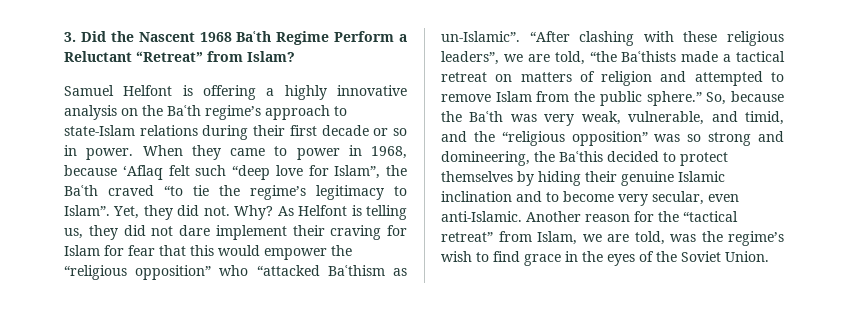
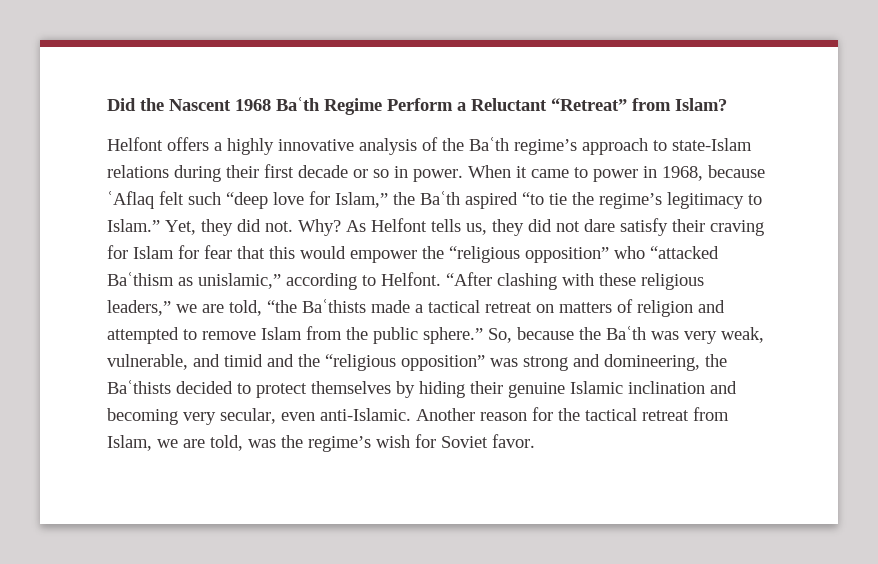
[64,32,76,42] 3. -> (107, 104) none
[64,85,256,100] Samuel Helfont is offering -> [107,137,209,151] Helfont offers
[121,108,138,116] on -> [422,137,438,151] of
[191,145,221,160] they -> [516,166,527,178] it
[122,165,163,180] ‘Aflaq -> [107,191,154,209] ʿAflaq
[334,165,407,179] [64,185,154,196] Islam”, the Baʿth craved -> [335,191,518,209] Islam,” the Baʿth aspired
[64,205,110,216] Islam”. -> [107,219,160,232] Islam.”
[351,205,408,220] is telling -> [431,219,461,232] tells
[215,225,287,240] implement -> [620,218,668,236] satisfy
[441,31,520,42] un-Islamic”. -> [198,272,441,290] unislamic,” according to Helfont.
[441,51,499,65] leaders”, -> [107,300,171,316] leaders,”
[745,111,784,125] timid, -> [224,354,263,367] timid
[687,134,702,142] so -> (518, 362) none
[559,151,603,162] Baʿthis -> [107,380,171,394] Baʿthists
[546,191,614,202] to become -> [107,408,178,425] becoming
[683,211,738,222] [441,232,493,242] “tactical retreat” -> [585,408,689,421] tactical retreat
[476,251,769,266] to find grace in the eyes of the Soviet Union. -> [415,434,535,448] for Soviet favor.

